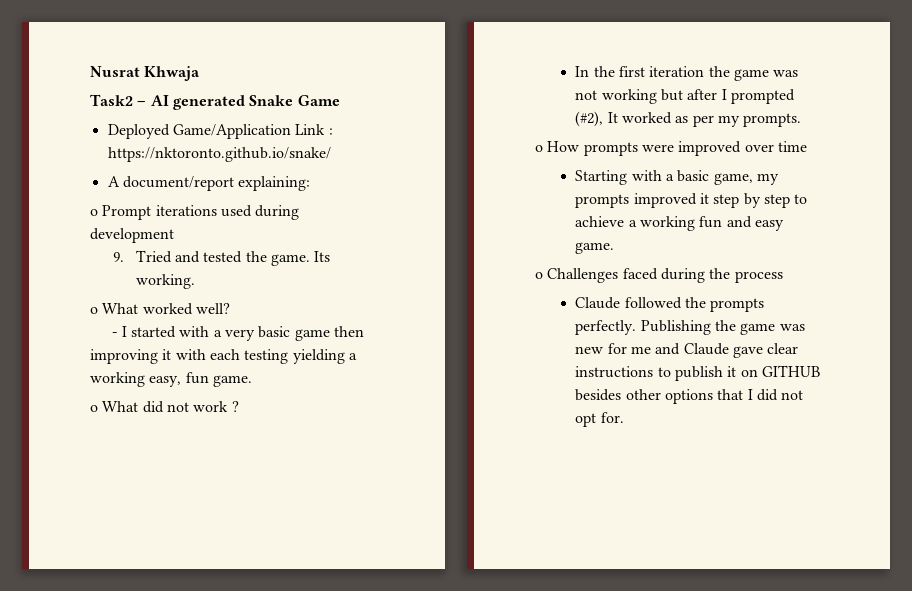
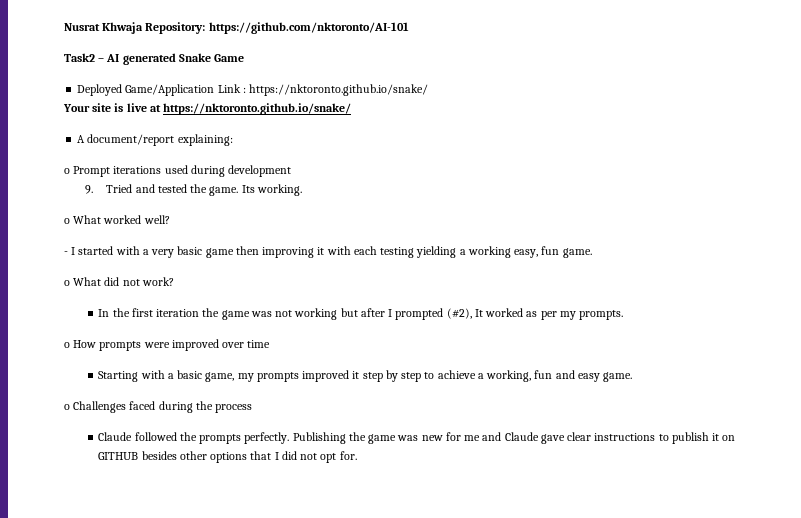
(201, 73) none -> [145,22,409,34] Repository: https://github.com/nktoronto/AI-101
(331, 154) none -> [63,103,352,115] // Your site is live at https://nktoronto.github.io/snake/
[193,401,239,412] work ? -> [141,277,174,286] work?
[640,216,696,231] working -> [486,370,532,382] working,

